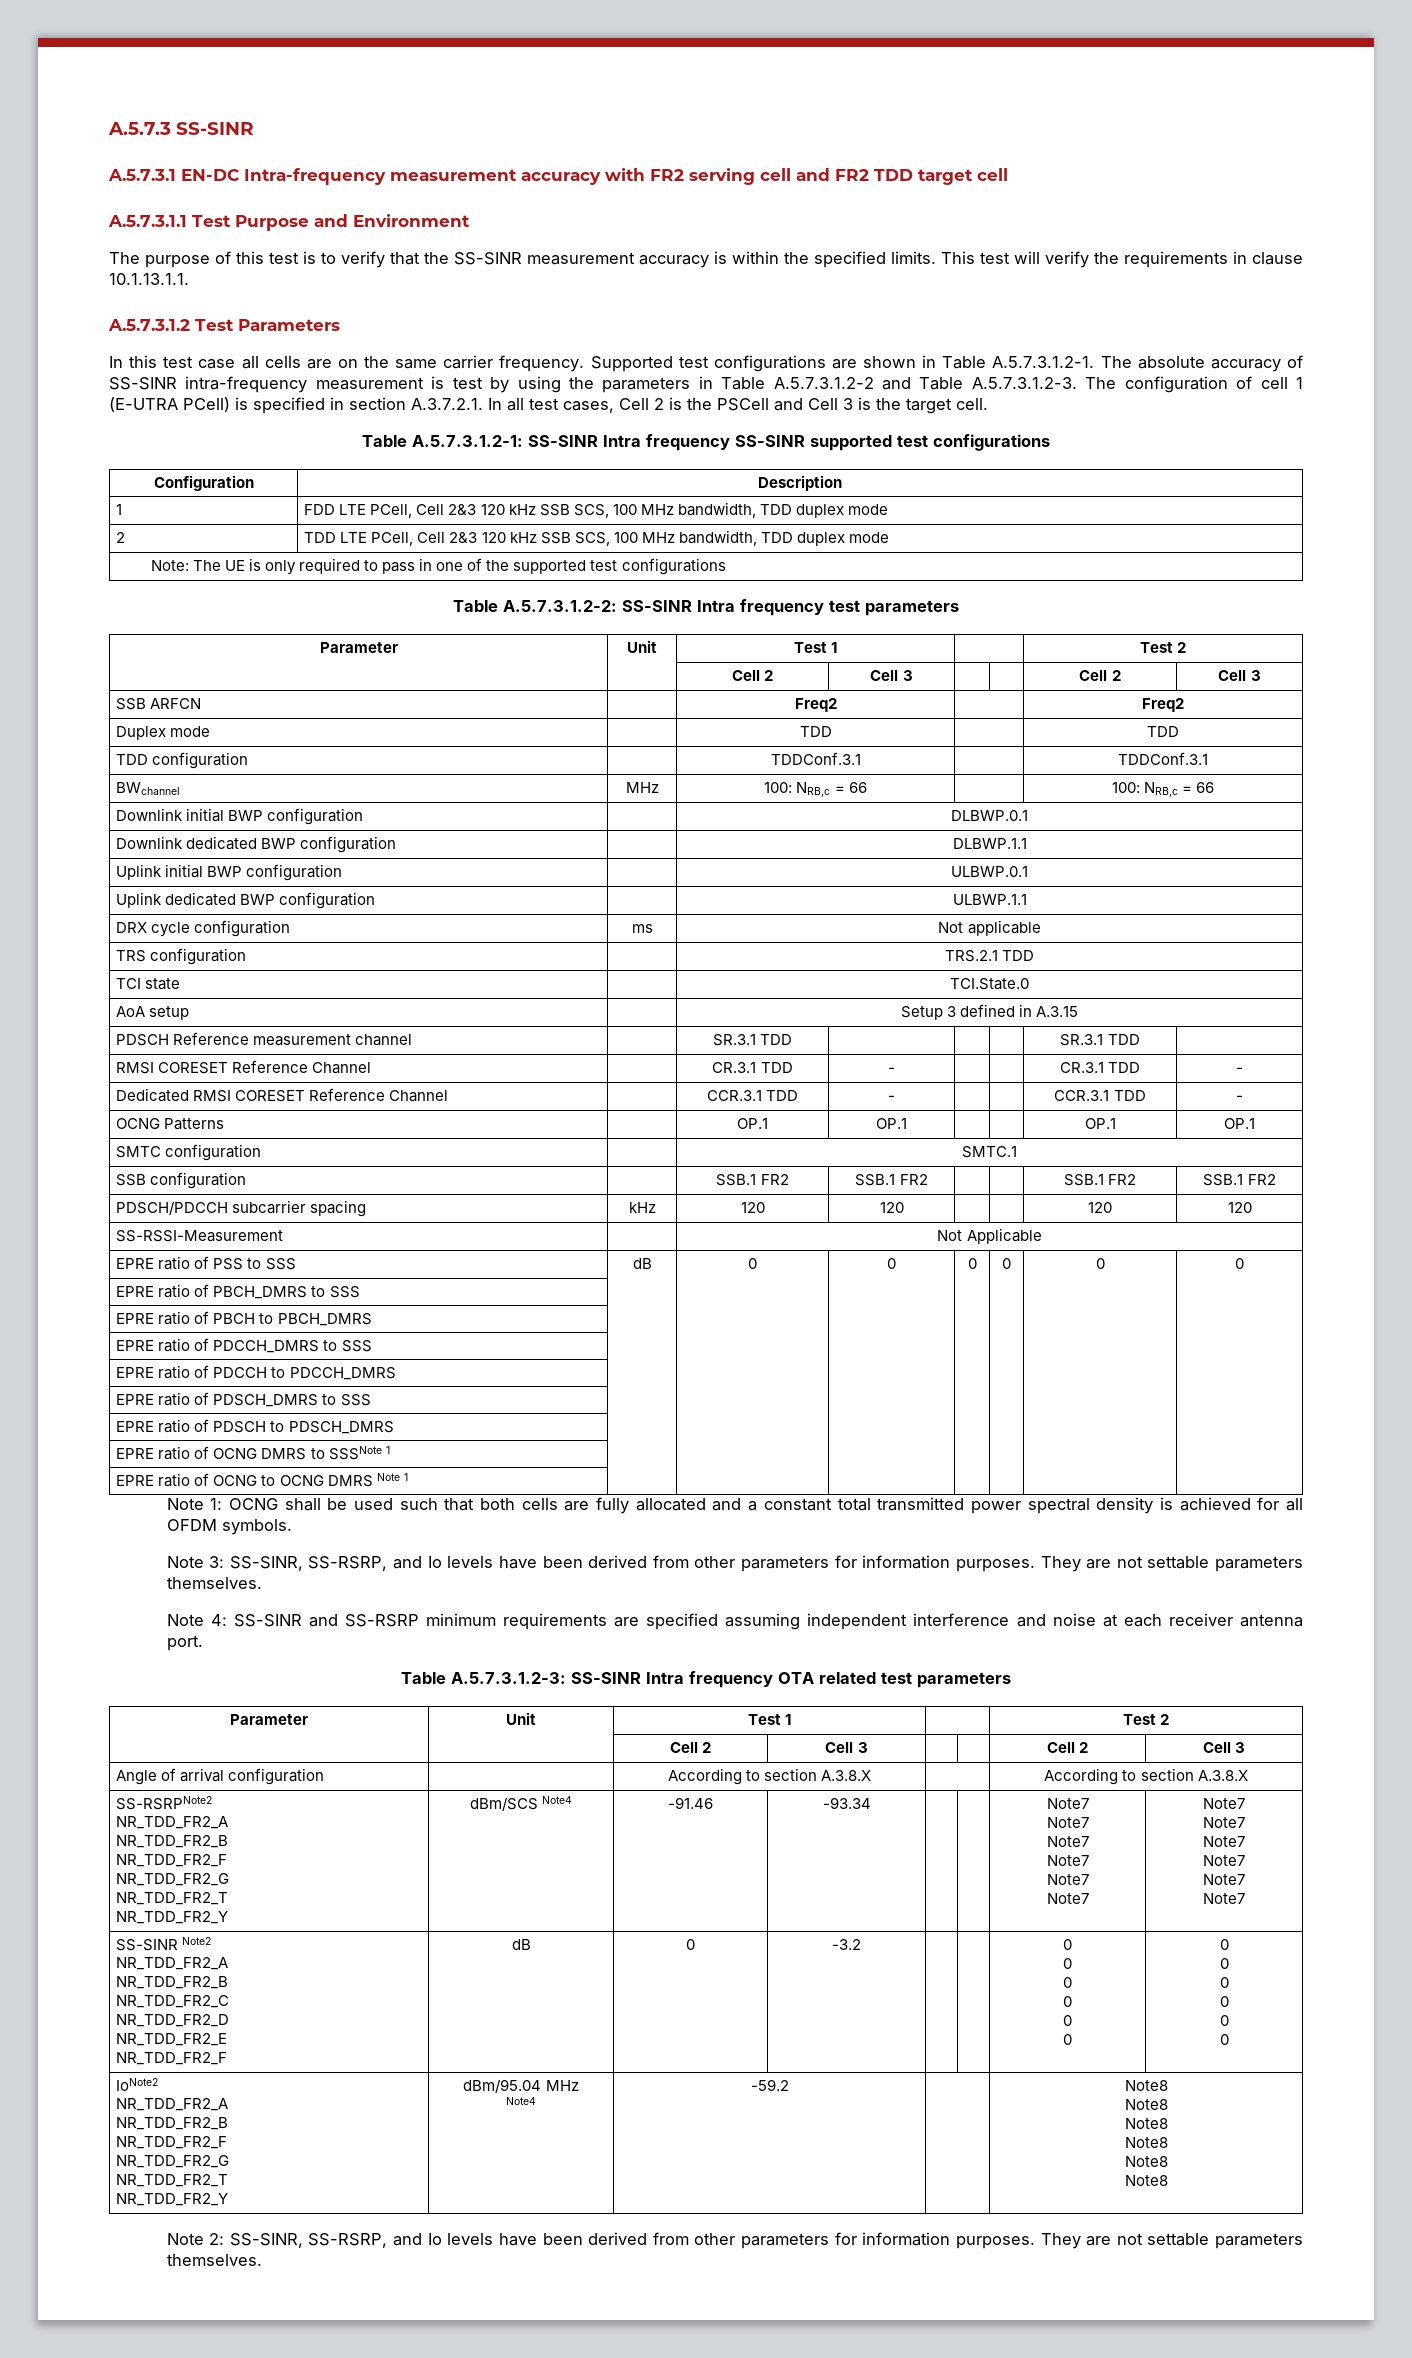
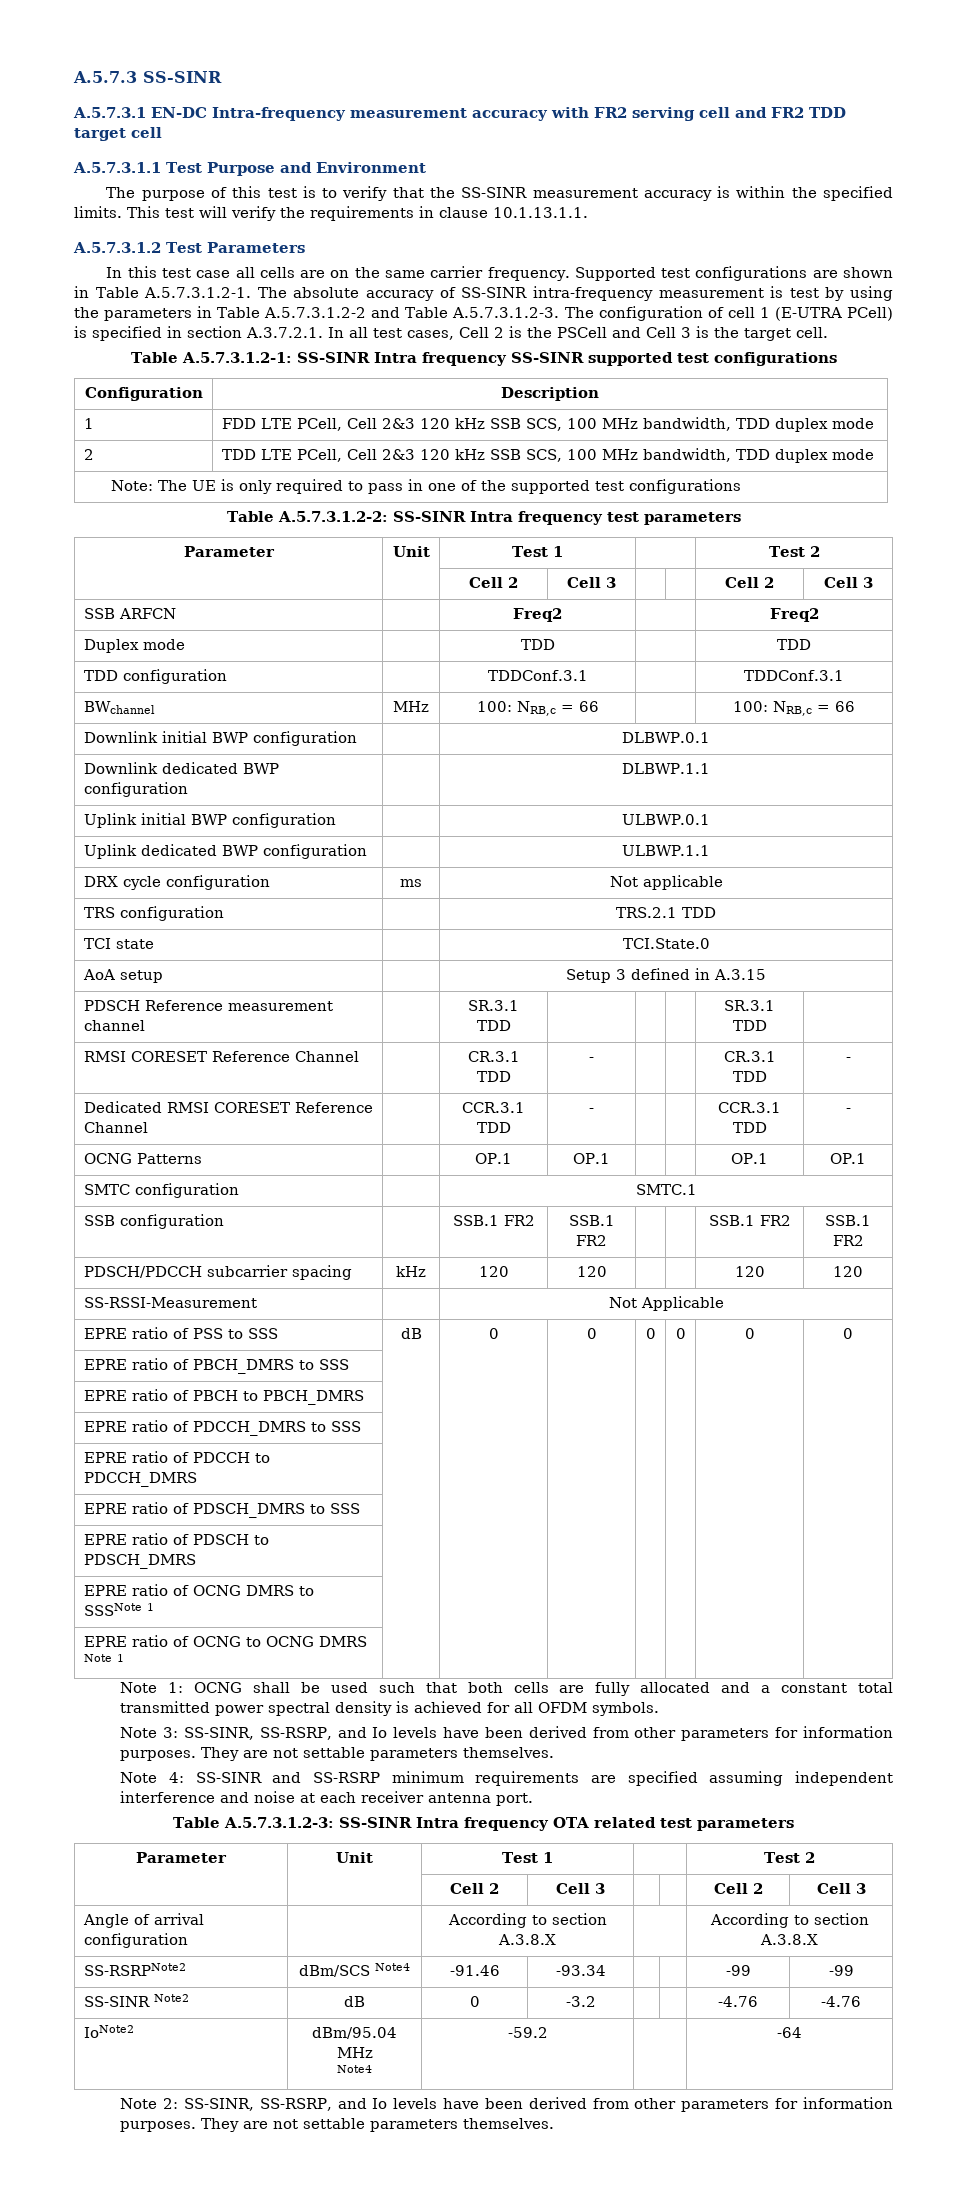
[116,1816,229,1829] [116,1835,229,1848] [116,1854,228,1867] [116,1873,230,1886] [116,1892,229,1905] [116,1911,229,1924] [469,1796,573,1811] [668,1797,713,1809] [822,1797,871,1809] [1046,1798,1089,1809] [1046,1817,1089,1828] [1046,1836,1089,1847] [1046,1855,1089,1866] [1046,1874,1089,1885] [1046,1893,1089,1904] [1203,1798,1245,1809] [1203,1817,1245,1828] [1203,1836,1245,1847] [1203,1855,1245,1866] [1203,1874,1245,1885] [1203,1893,1245,1904] [116,1937,212,1951] [116,1957,229,1970] [116,1976,229,1989] [116,1995,230,2008] [116,2014,230,2027] [116,2033,228,2046] [116,2052,228,2065] [511,1939,531,1950] [686,1939,695,1950] [832,1939,861,1950] [1063,1939,1072,1950] [1063,1958,1072,1969] [1063,1977,1072,1988] [1063,1996,1072,2007] [1063,2015,1072,2026] [1063,2034,1072,2045] [1219,1939,1229,1950] [1219,1958,1229,1969] [1219,1977,1229,1988] [1219,1996,1229,2007] [1219,2015,1229,2026] [1219,2034,1229,2045] [116,2078,159,2091] [116,2098,229,2111] [116,2117,229,2130] [116,2136,228,2149] [116,2155,230,2168] [116,2174,229,2187] [116,2193,229,2206] [463,2079,579,2093] [506,2097,536,2105] [750,2079,789,2091] [1124,2080,1168,2091] [1124,2099,1168,2110] [1124,2118,1168,2129] [1124,2137,1168,2148] [1124,2156,1168,2167] [1124,2175,1168,2186] // NR_TDD_FR2_A // NR_TDD_FR2_B // NR_TDD_FR2_F // NR_TDD_FR2_G // NR_TDD_FR2_T // NR_TDD_FR2_Y | dBm/SCS Note4 | -91.46 | -93.34 | | | Note7 // Note7 // Note7 // Note7 // Note7 // Note7 | Note7 // Note7 // Note7 // Note7 // Note7 // Note7 // SS-SINR Note2 // NR_TDD_FR2_A // NR_TDD_FR2_B // NR_TDD_FR2_C // NR_TDD_FR2_D // NR_TDD_FR2_E // NR_TDD_FR2_F | dB | 0 | -3.2 | | | 0 // 0 // 0 // 0 // 0 // 0 | 0 // 0 // 0 // 0 // 0 // 0 // IoNote2 // NR_TDD_FR2_A // NR_TDD_FR2_B // NR_TDD_FR2_F // NR_TDD_FR2_G // NR_TDD_FR2_T // NR_TDD_FR2_Y | dBm/95.04 MHz // Note4 | -59.2 | | Note8 // Note8 // Note8 // Note8 // Note8 // Note8 -> [299,1963,410,1977] [449,1965,500,1976] [555,1965,606,1976] [725,1965,751,1976] [828,1965,854,1976] [83,1994,189,2007] [344,1996,365,2007] [469,1996,480,2007] [565,1996,596,2007] [718,1996,758,2007] [821,1996,861,2007] [83,2025,134,2038] [312,2027,397,2039] [336,2047,373,2058] [337,2065,372,2073] [507,2027,548,2038] [777,2027,802,2038] | dBm/SCS Note4 | -91.46 | -93.34 | | | -99 | -99 // SS-SINR Note2 | dB | 0 | -3.2 | | | -4.76 | -4.76 // IoNote2 | dBm/95.04 MHz // Note4 | -59.2 | | -64

